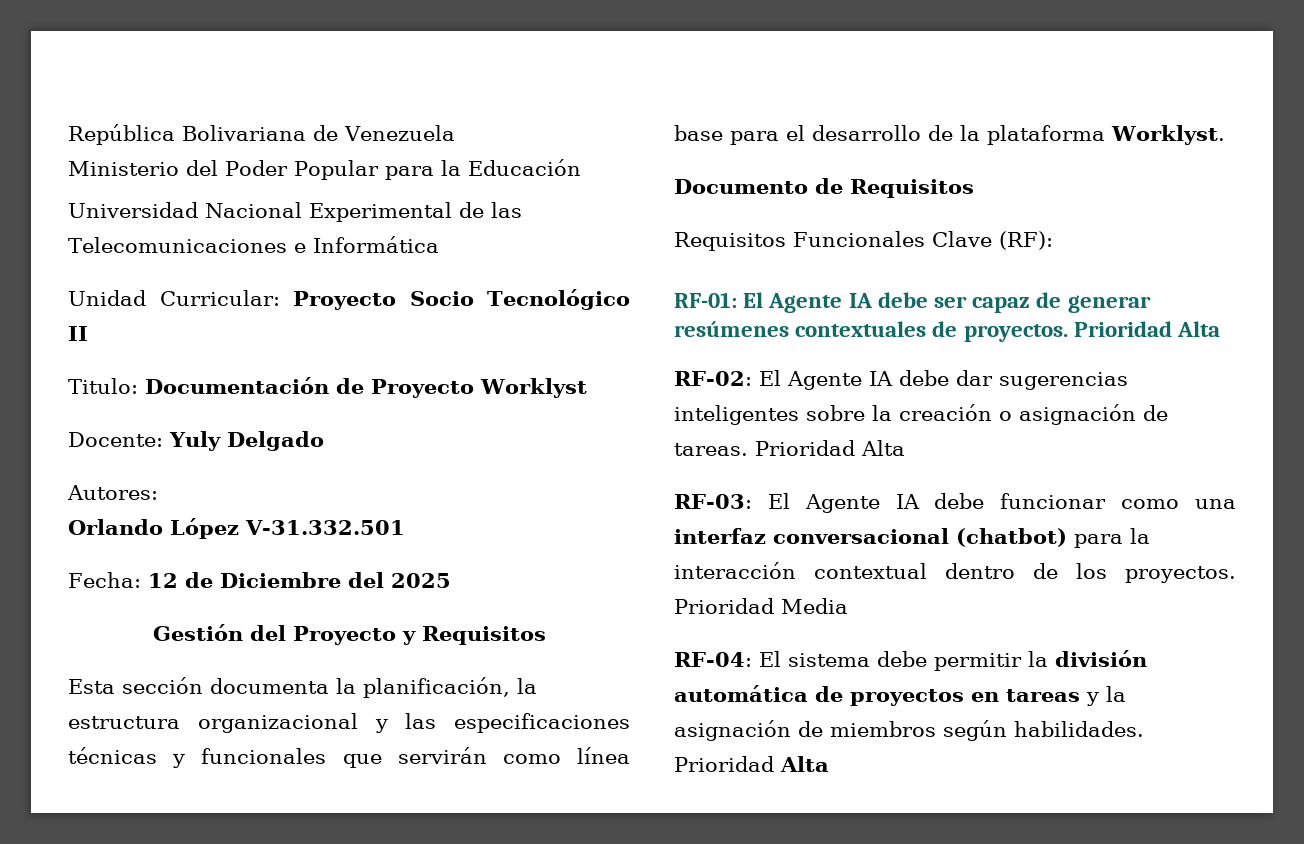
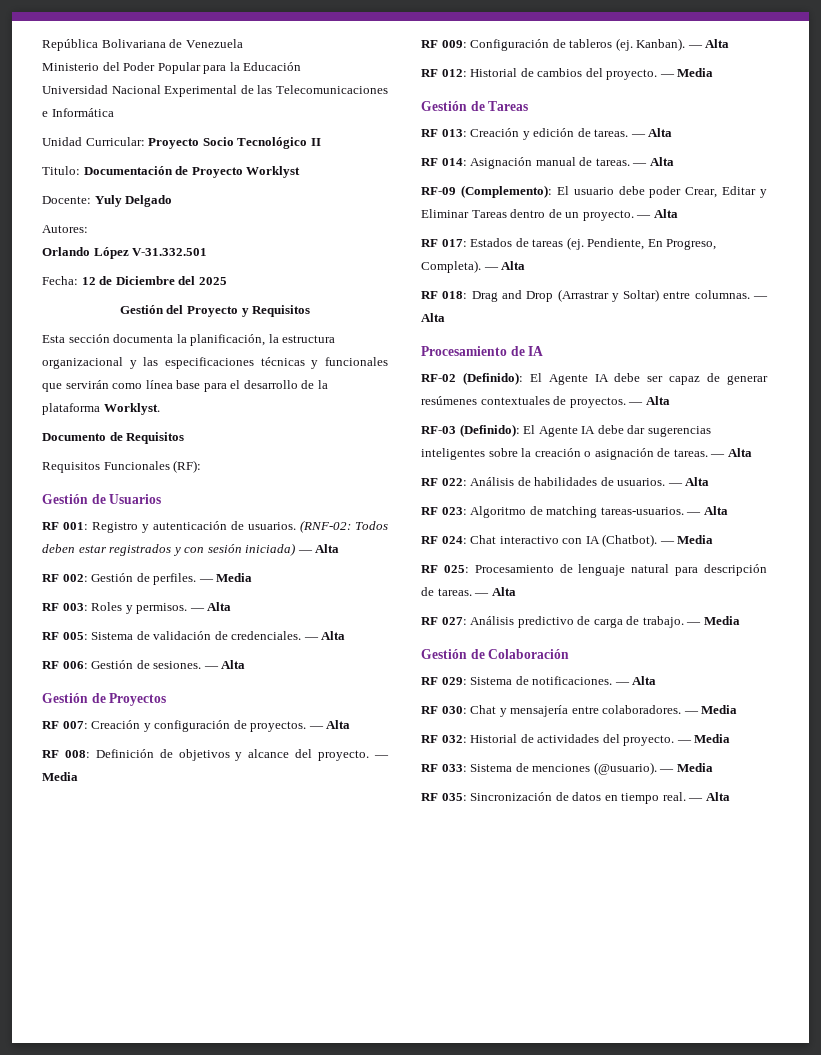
[932,231,992,247] Clave -> (170, 465) none
[674,292,737,308] RF-01: -> [42,494,162,504] [42,520,388,533] [42,543,340,556] [42,573,253,585] [42,602,232,614] [42,631,346,640] [42,660,246,669] [42,693,167,706] [42,720,351,732] [42,749,390,761] [42,772,78,781] [421,38,730,51] [421,68,714,80] [421,101,529,111] [421,128,673,140] [421,157,674,169] [421,185,767,198] [421,209,678,221] [421,237,717,250] [421,260,526,273] [421,289,768,302] [421,313,445,322] [421,346,544,356] [421,372,523,385] Gestión de Usuarios // RF 001: Registro y autenticación de usuarios. (RNF-02: Todos deben estar registrados y con sesión iniciada) — Alta // RF 002: Gestión de perfiles. — Media // RF 003: Roles y permisos. — Alta // RF 005: Sistema de validación de credenciales. — Alta // RF 006: Gestión de sesiones. — Alta // Gestión de Proyectos // RF 007: Creación y configuración de proyectos. — Alta // RF 008: Definición de objetivos y alcance del proyecto. — Media // RF 009: Configuración de tableros (ej. Kanban). — Alta // RF 012: Historial de cambios del proyecto. — Media // Gestión de Tareas // RF 013: Creación y edición de tareas. — Alta // RF 014: Asignación manual de tareas. — Alta // RF-09 (Complemento): El usuario debe poder Crear, Editar y Eliminar Tareas dentro de un proyecto. — Alta // RF 017: Estados de tareas (ej. Pendiente, En Progreso, Completa). — Alta // RF 018: Drag and Drop (Arrastrar y Soltar) entre columnas. — Alta // Procesamiento de IA // RF-02 (Definido):
[1073,321,1221,337] [674,371,752,386] Prioridad Alta // RF-02: -> [628,396,670,405] [421,424,520,437] — Alta // RF-03 (Definido):
[755,440,905,456] [674,493,1236,513] [674,528,1150,548] [674,562,1236,583] [674,598,848,614] [674,650,1147,671] [674,685,1126,706] [674,720,1144,741] [674,756,774,772] Prioridad Alta // RF-03: El Agente IA debe funcionar como una interfaz conversacional (chatbot) para la interacción contextual dentro de los proyectos. Prioridad Media // RF-04: El sistema debe permitir la división automática de proyectos en tareas y la asignación de miembros según habilidades. Prioridad -> [710,448,752,457] [421,477,710,486] [421,506,728,518] [421,534,714,547] [421,564,767,576] [421,587,516,596] [421,616,740,628] [421,649,570,659] [421,676,657,685] [421,705,738,717] [421,734,731,746] [421,762,713,775] [421,792,704,804] — Alta // RF 022: Análisis de habilidades de usuarios. — Alta // RF 023: Algoritmo de matching tareas-usuarios. — Alta // RF 024: Chat interactivo con IA (Chatbot). — Media // RF 025: Procesamiento de lenguaje natural para descripción de tareas. — Alta // RF 027: Análisis predictivo de carga de trabajo. — Media // Gestión de Colaboración // RF 029: Sistema de notificaciones. — Alta // RF 030: Chat y mensajería entre colaboradores. — Media // RF 032: Historial de actividades del proyecto. — Media // RF 033: Sistema de menciones (@usuario). — Media // RF 035: Sincronización de datos en tiempo real. —

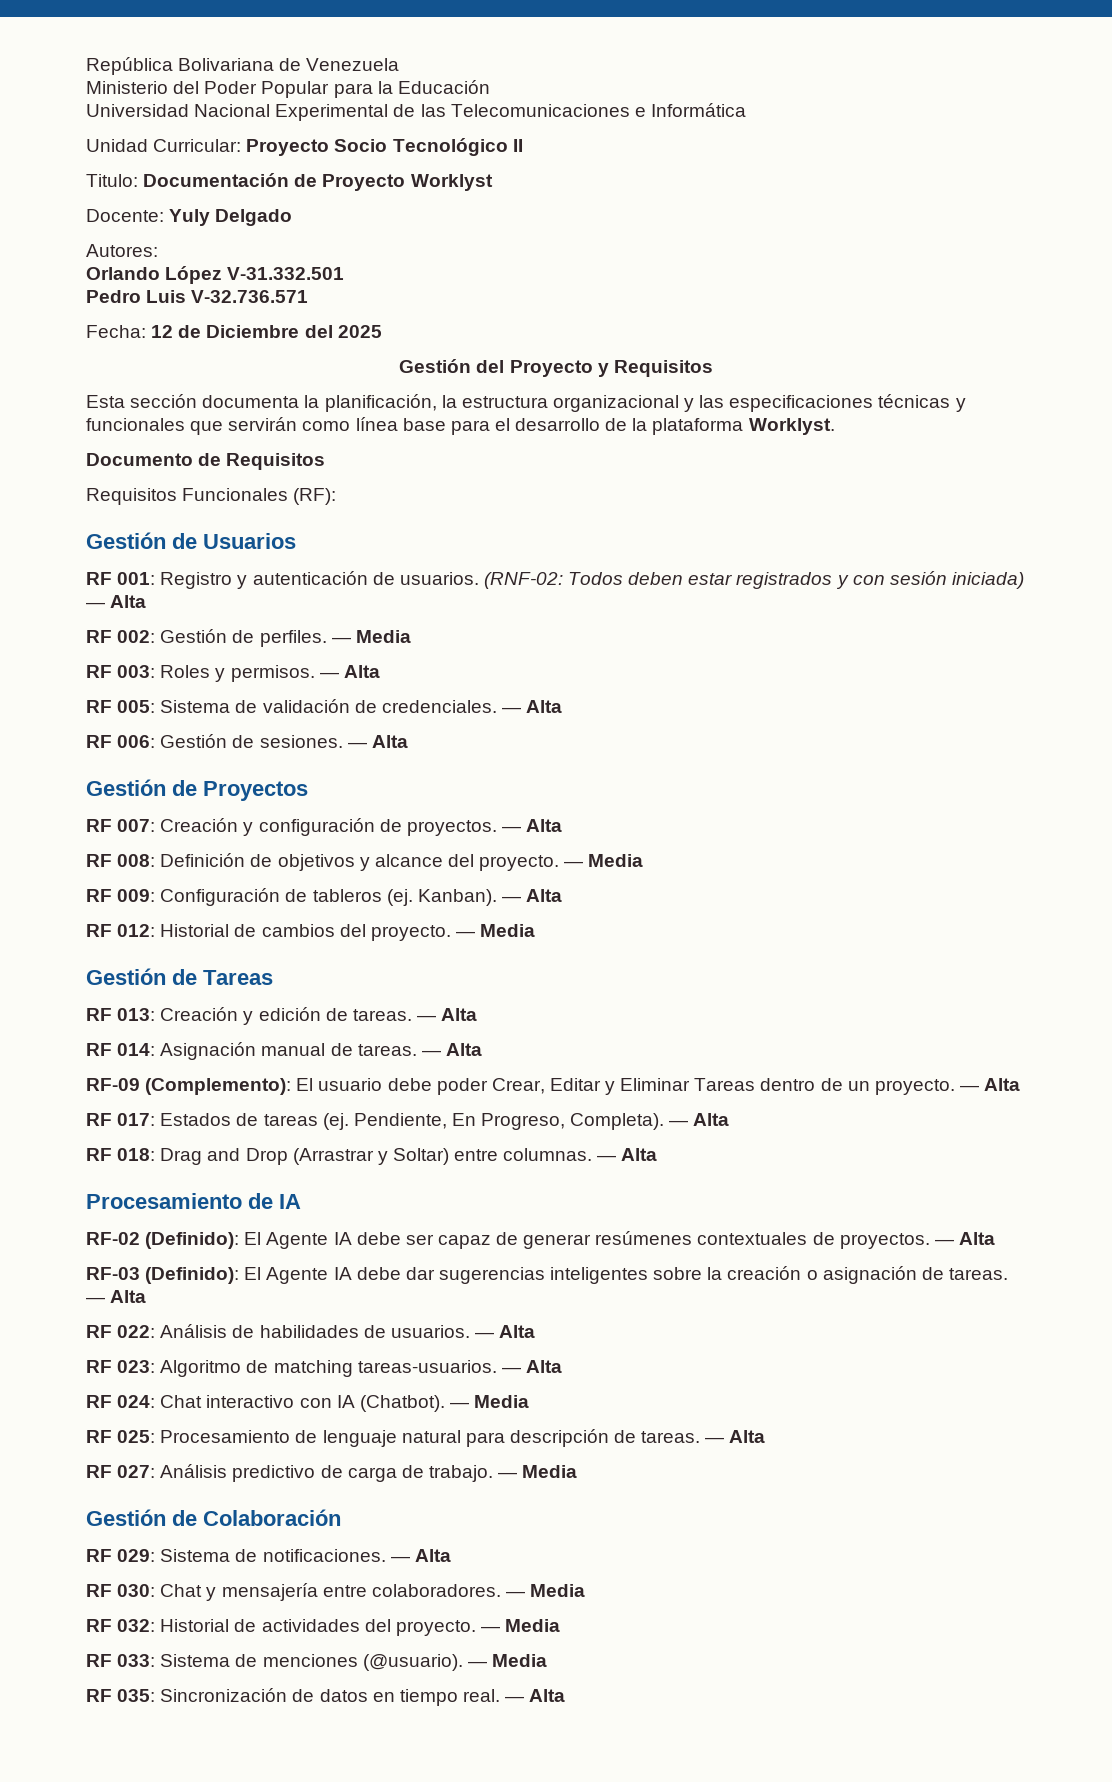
(208, 252) none -> [86,290,309,303] // Pedro Luis V-32.736.571

